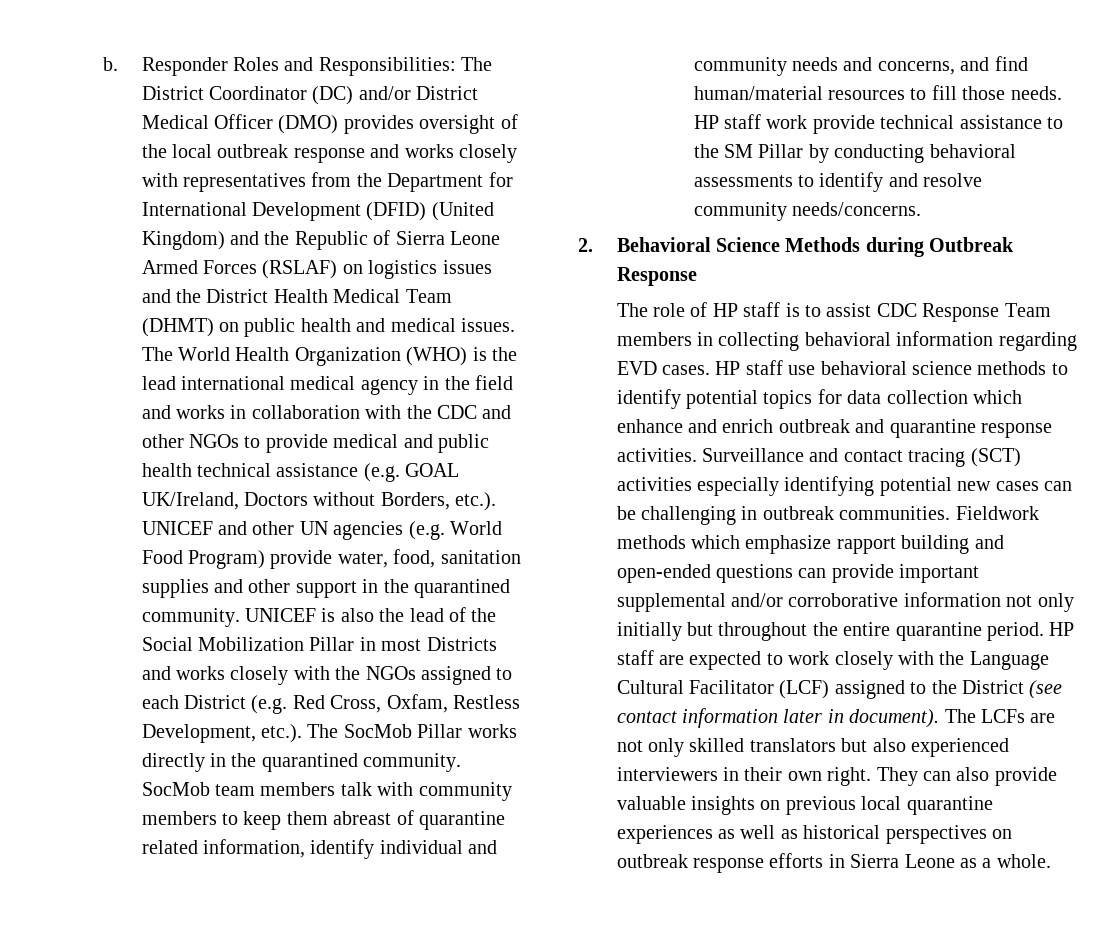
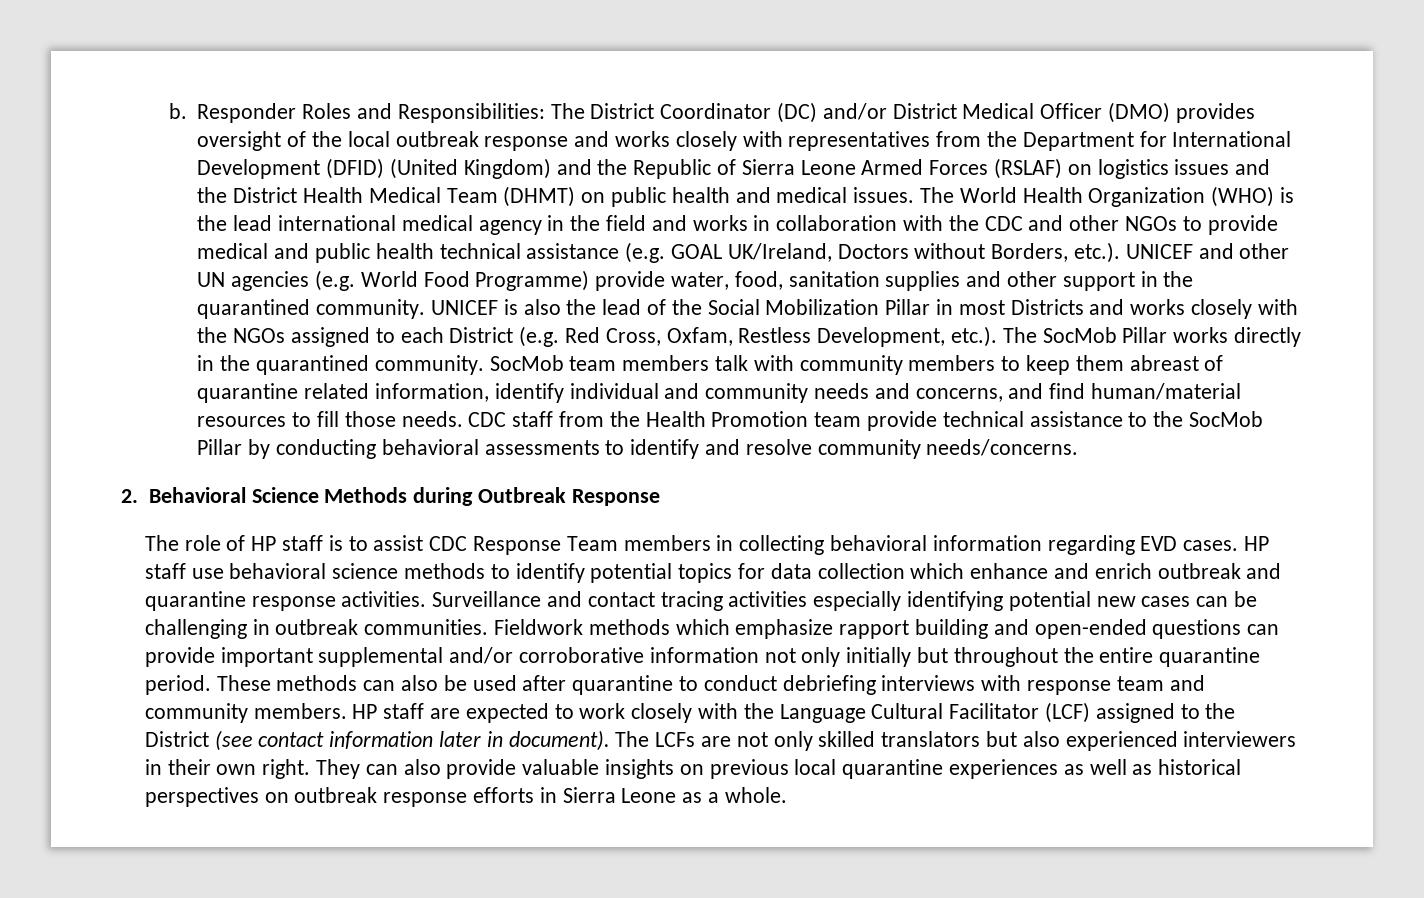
[188,550,266,569] Program) -> [475,270,590,291] Programme)
[693,114,808,129] HP staff work -> [468,411,862,427] CDC staff from the Health Promotion team
[724,144,754,158] SM -> [1189,411,1264,427] SocMob
[970,448,1021,467] (SCT) -> (723, 601) none
(1044, 631) none -> [216,675,1205,695] [144,703,347,723] These methods can also be used after quarantine to conduct debriefing interviews with response team and community members.

